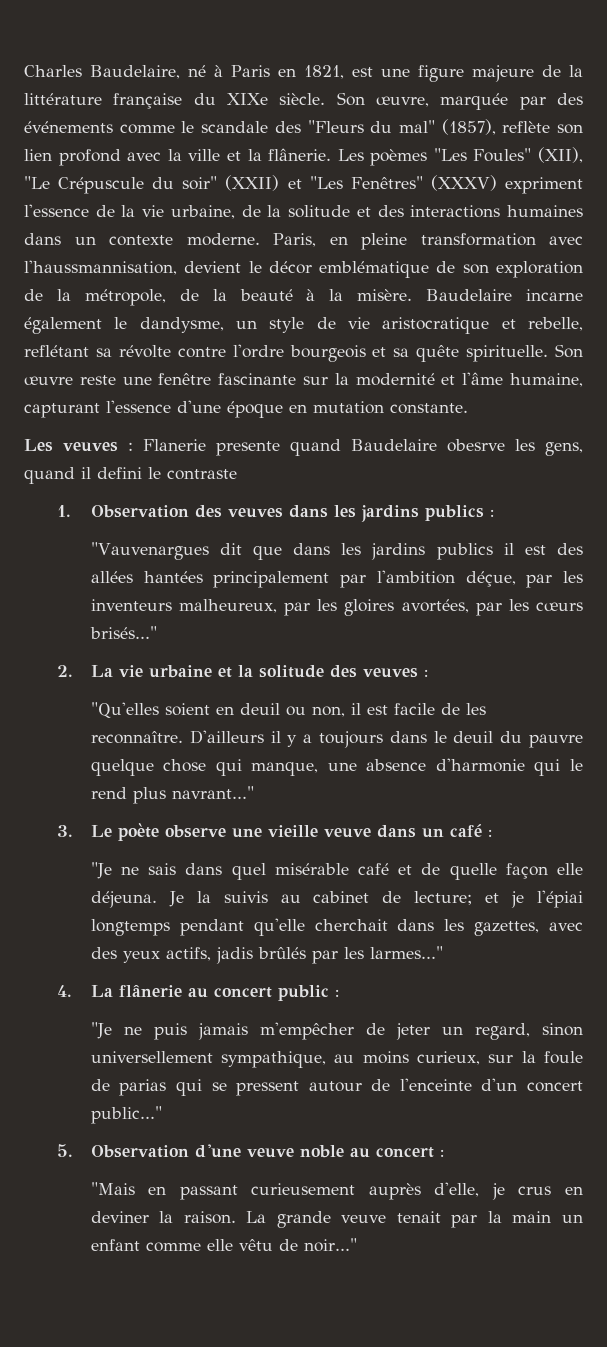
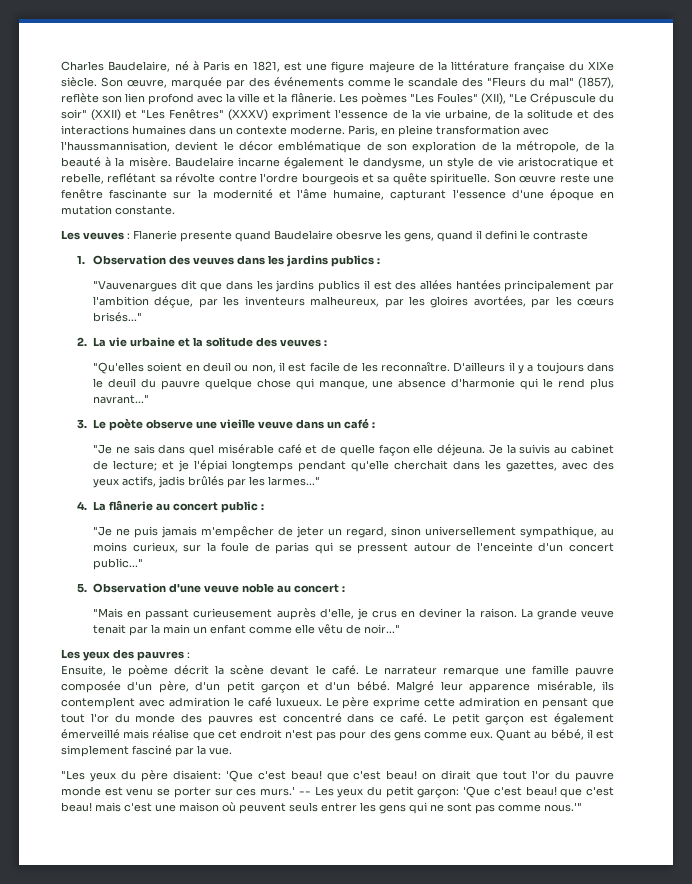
(357, 1245) none -> [61,649,190,661] [61,665,614,677] [61,681,614,693] [61,697,614,709] [61,713,615,725] [61,729,614,741] [61,745,232,757] [61,770,614,782] [61,786,614,798] [61,802,582,814] // Les yeux des pauvres : // Ensuite, le poème décrit la scène devant le café. Le narrateur remarque une famille pauvre composée d'un père, d'un petit garçon et d'un bébé. Malgré leur apparence misérable, ils contemplent avec admiration le café luxueux. Le père exprime cette admiration en pensant que tout l'or du monde des pauvres est concentré dans ce café. Le petit garçon est également émerveillé mais réalise que cet endroit n'est pas pour des gens comme eux. Quant au bébé, il est simplement fasciné par la vue. // "Les yeux du père disaient: 'Que c'est beau! que c'est beau! on dirait que tout l'or du pauvre monde est venu se porter sur ces murs.' -- Les yeux du petit garçon: 'Que c'est beau! que c'est beau! mais c'est une maison où peuvent seuls entrer les gens qui ne sont pas comme nous.'"

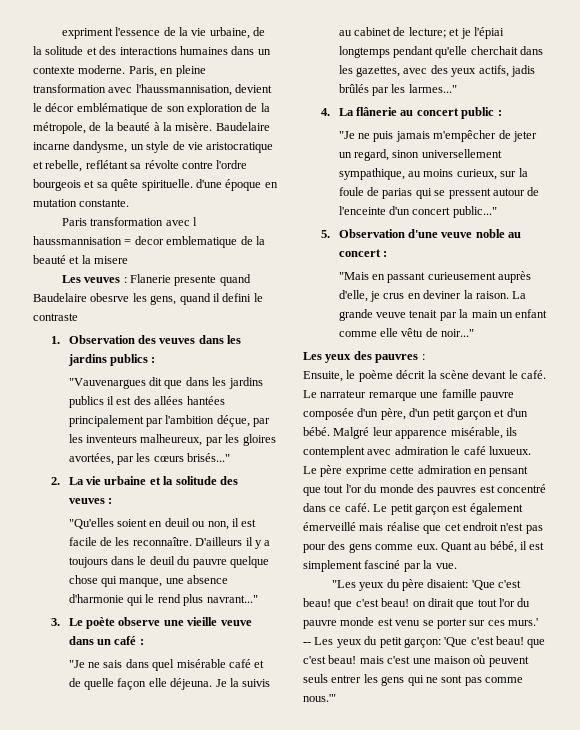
[61,61,614,73] [61,77,615,89] [61,93,614,105] [61,109,269,121] Charles Baudelaire, né à Paris en 1821, est une figure majeure de la littérature française du XIXe siècle. Son œuvre, marquée par des événements comme le scandale des "Fleurs du mal" (1857), reflète son lien profond avec la ville et la flânerie. Les poèmes "Les Foules" (XII), "Le Crépuscule du soir" (XXII) et "Les Fenêtres" (XXXV) -> (61, 33) none
[284,157,359,169] également le -> (70, 146) none
[493,173,615,183] [61,189,506,201] Son œuvre reste une fenêtre fascinante sur la modernité et l'âme humaine, capturant l'essence -> (193, 185) none
(175, 210) none -> [61,217,197,226] [33,236,265,248] [33,255,129,264] // Paris transformation avec l haussmannisation = decor emblematique de la beauté et la misere

